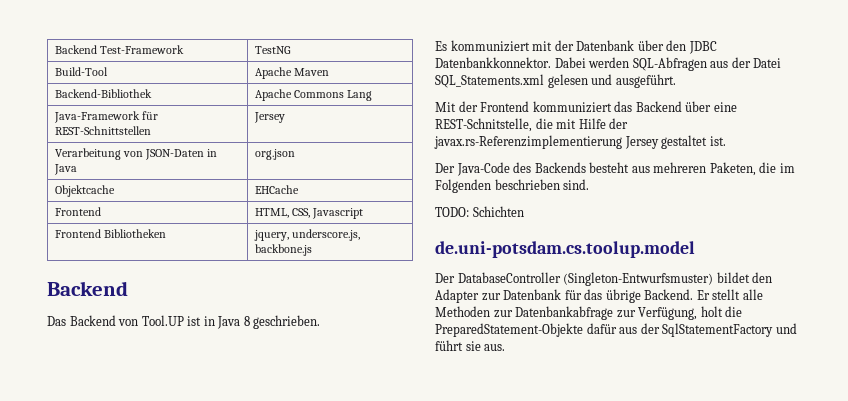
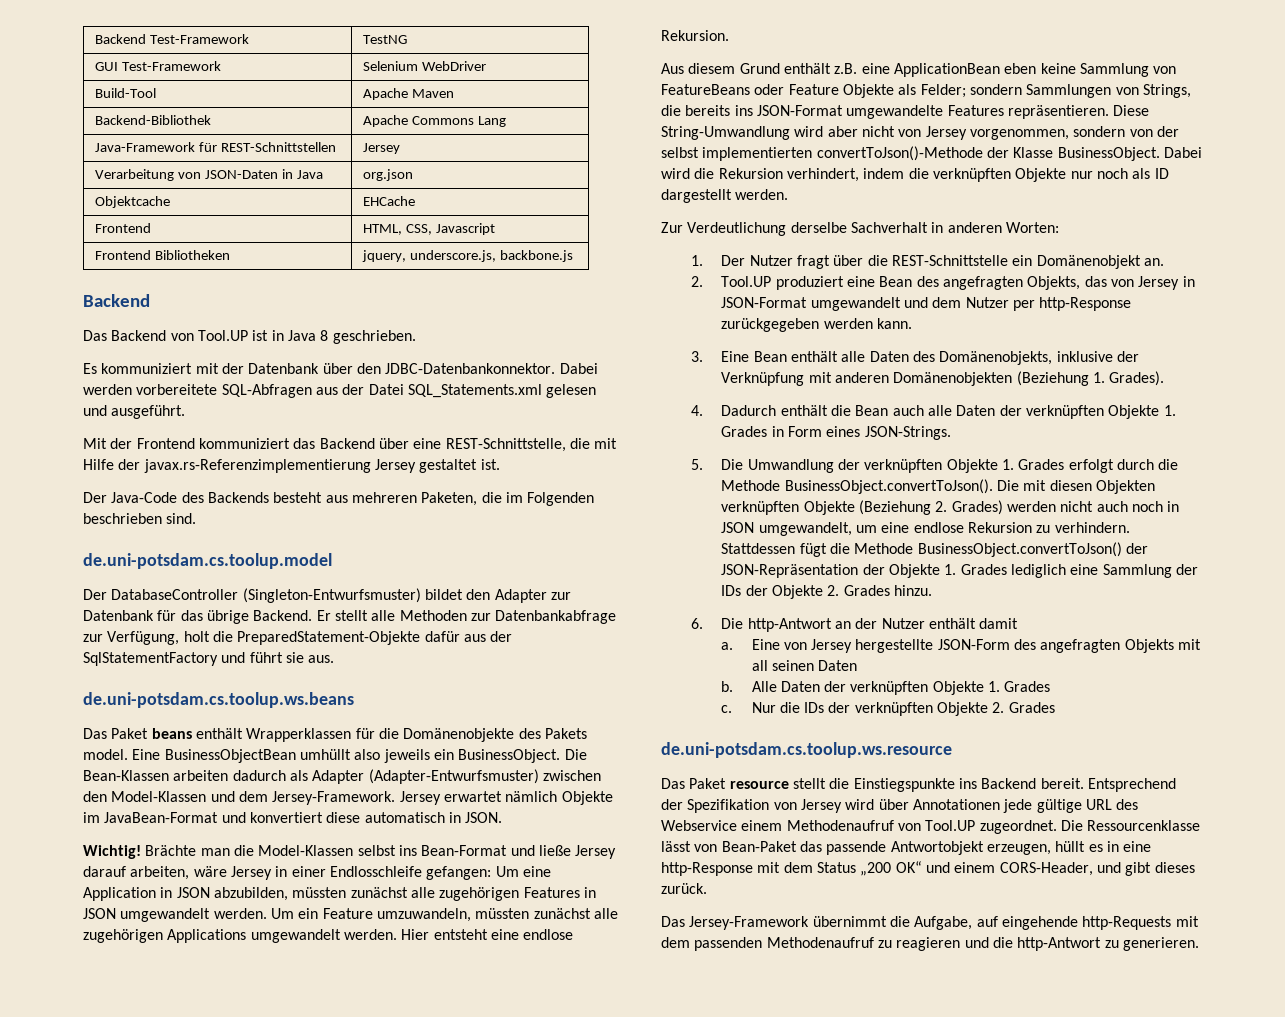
(292, 50) none -> [94,61,221,71] [362,61,486,71] // GUI Test-Framework | Selenium WebDriver
[688,41,717,54] [435,57,551,68] JDBC Datenbankkonnektor. -> [385,363,556,374] JDBC-Datenbankonnektor.
(630, 62) none -> [136,384,218,395] vorbereitete
[435,118,532,132] REST-Schnitstelle, -> [445,438,566,452] REST-Schnittstelle,
[435,206,524,217] // TODO: Schichten -> (197, 518) none
(506, 347) none -> [83,692,354,708] [83,728,587,742] [83,749,587,763] [83,769,601,784] [83,791,613,805] [83,812,503,823] [83,845,617,859] [83,866,551,880] [83,887,596,901] [83,908,618,922] [83,929,574,943] [661,30,729,41] [661,63,1177,77] [661,84,1191,98] [661,105,1150,119] [661,126,1179,140] [661,146,1202,161] [661,168,1169,182] [661,189,789,203] [661,222,1059,236] [691,255,1164,269] [691,276,1195,290] [721,297,1132,311] [721,318,912,332] [691,351,1139,365] [721,371,1165,386] [691,405,1176,419] [721,426,951,440] [691,459,1179,473] [721,479,1155,494] [721,500,1180,515] [721,522,1130,536] [721,542,1148,557] [721,564,1198,578] [721,585,932,599] [691,618,1019,632] [721,639,1202,653] [751,660,858,671] [721,681,1051,695] [721,702,1055,716] [661,742,952,758] [661,778,1176,792] [661,799,1139,813] [661,820,1201,834] [661,841,1152,855] [661,861,1195,876] [661,883,707,894] [661,916,1199,930] [661,937,1199,951] // de.uni-potsdam.cs.toolup.ws.beans // Das Paket beans enthält Wrapperklassen für die Domänenobjekte des Pakets model. Eine BusinessObjectBean umhüllt also jeweils ein BusinessObject. Die Bean-Klassen arbeiten dadurch als Adapter (Adapter-Entwurfsmuster) zwischen den Model-Klassen und dem Jersey-Framework. Jersey erwartet nämlich Objekte im JavaBean-Format und konvertiert diese automatisch in JSON. // Wichtig! Brächte man die Model-Klassen selbst ins Bean-Format und ließe Jersey darauf arbeiten, wäre Jersey in einer Endlosschleife gefangen: Um eine Application in JSON abzubilden, müssten zunächst alle zugehörigen Features in JSON umgewandelt werden. Um ein Feature umzuwandeln, müssten zunächst alle zugehörigen Applications umgewandelt werden. Hier entsteht eine endlose Rekursion. // Aus diesem Grund enthält z.B. eine ApplicationBean eben keine Sammlung von FeatureBeans oder Feature Objekte als Felder; sondern Sammlungen von Strings, die bereits ins JSON-Format umgewandelte Features repräsentieren. Diese String-Umwandlung wird aber nicht von Jersey vorgenommen, sondern von der selbst implementierten convertToJson()-Methode der Klasse BusinessObject. Dabei wird die Rekursion verhindert, indem die verknüpften Objekte nur noch als ID dargestellt werden. // Zur Verdeutlichung derselbe Sachverhalt in anderen Worten: // 1. Der Nutzer fragt über die REST-Schnittstelle ein Domänenobjekt an. // 2. Tool.UP produziert eine Bean des angefragten Objekts, das von Jersey in JSON-Format umgewandelt und dem Nutzer per http-Response zurückgegeben werden kann. // 3. Eine Bean enthält alle Daten des Domänenobjekts, inklusive der Verknüpfung mit anderen Domänenobjekten (Beziehung 1. Grades). // 4. Dadurch enthält die Bean auch alle Daten der verknüpften Objekte 1. Grades in Form eines JSON-Strings. // 5. Die Umwandlung der verknüpften Objekte 1. Grades erfolgt durch die Methode BusinessObject.convertToJson(). Die mit diesen Objekten verknüpften Objekte (Beziehung 2. Grades) werden nicht auch noch in JSON umgewandelt, um eine endlose Rekursion zu verhindern. Stattdessen fügt die Methode BusinessObject.convertToJson() der JSON-Repräsentation der Objekte 1. Grades lediglich eine Sammlung der IDs der Objekte 2. Grades hinzu. // 6. Die http-Antwort an der Nutzer enthält damit // a. Eine von Jersey hergestellte JSON-Form des angefragten Objekts mit all seinen Daten // b. Alle Daten der verknüpften Objekte 1. Grades // c. Nur die IDs der verknüpften Objekte 2. Grades // de.uni-potsdam.cs.toolup.ws.resource // Das Paket resource stellt die Einstiegspunkte ins Backend bereit. Entsprechend der Spezifikation von Jersey wird über Annotationen jede gültige URL des Webservice einem Methodenaufruf von Tool.UP zugeordnet. Die Ressourcenklasse lässt von Bean-Paket das passende Antwortobjekt erzeugen, hüllt es in eine http-Response mit dem Status „200 OK“ und einem CORS-Header, und gibt dieses zurück. // Das Jersey-Framework übernimmt die Aufgabe, auf eingehende http-Requests mit dem passenden Methodenaufruf zu reagieren und die http-Antwort zu generieren.

